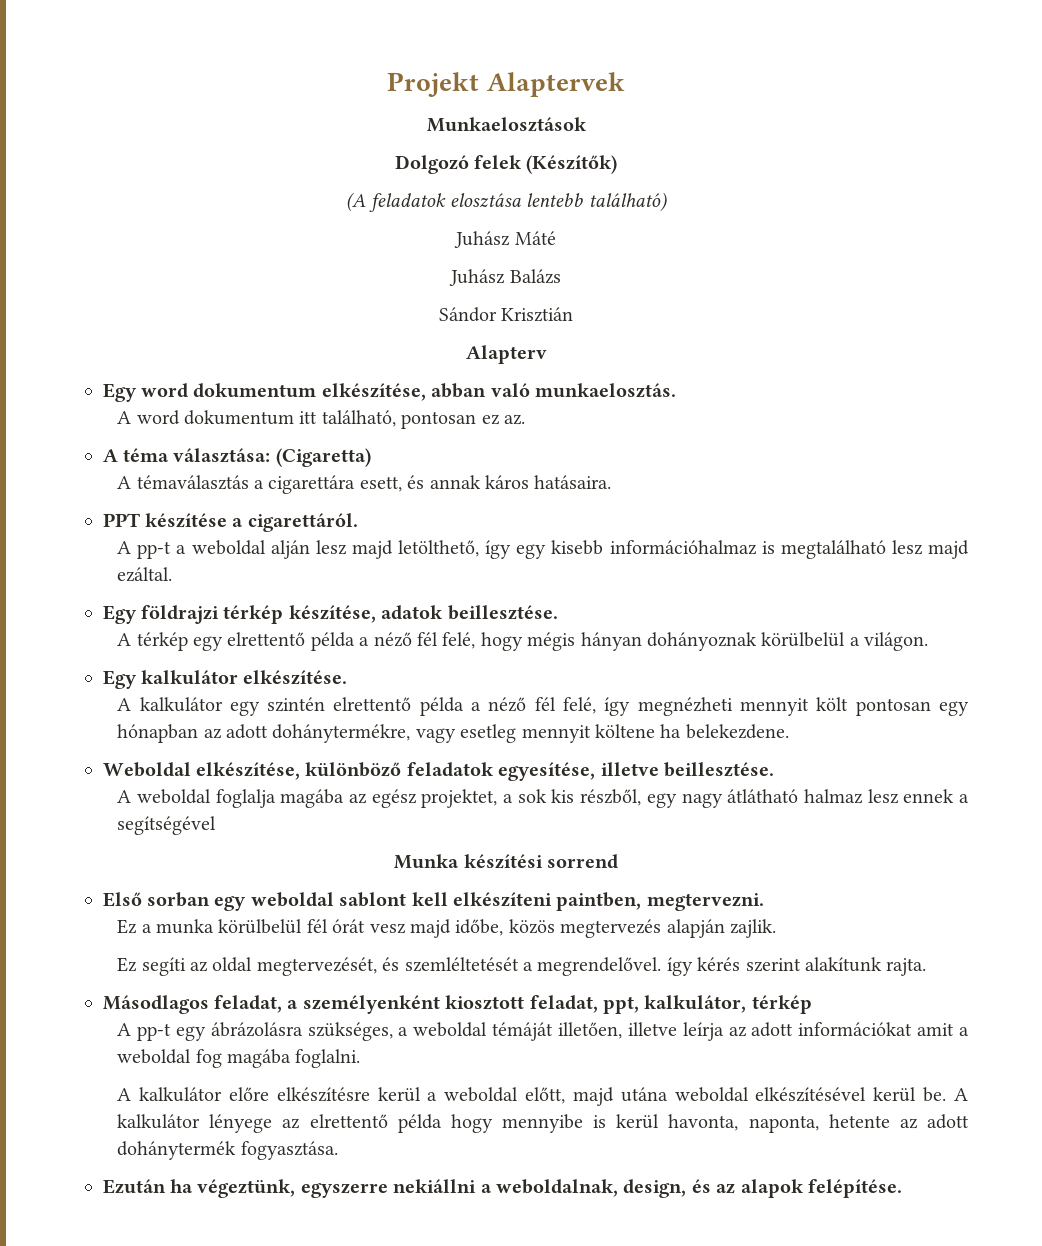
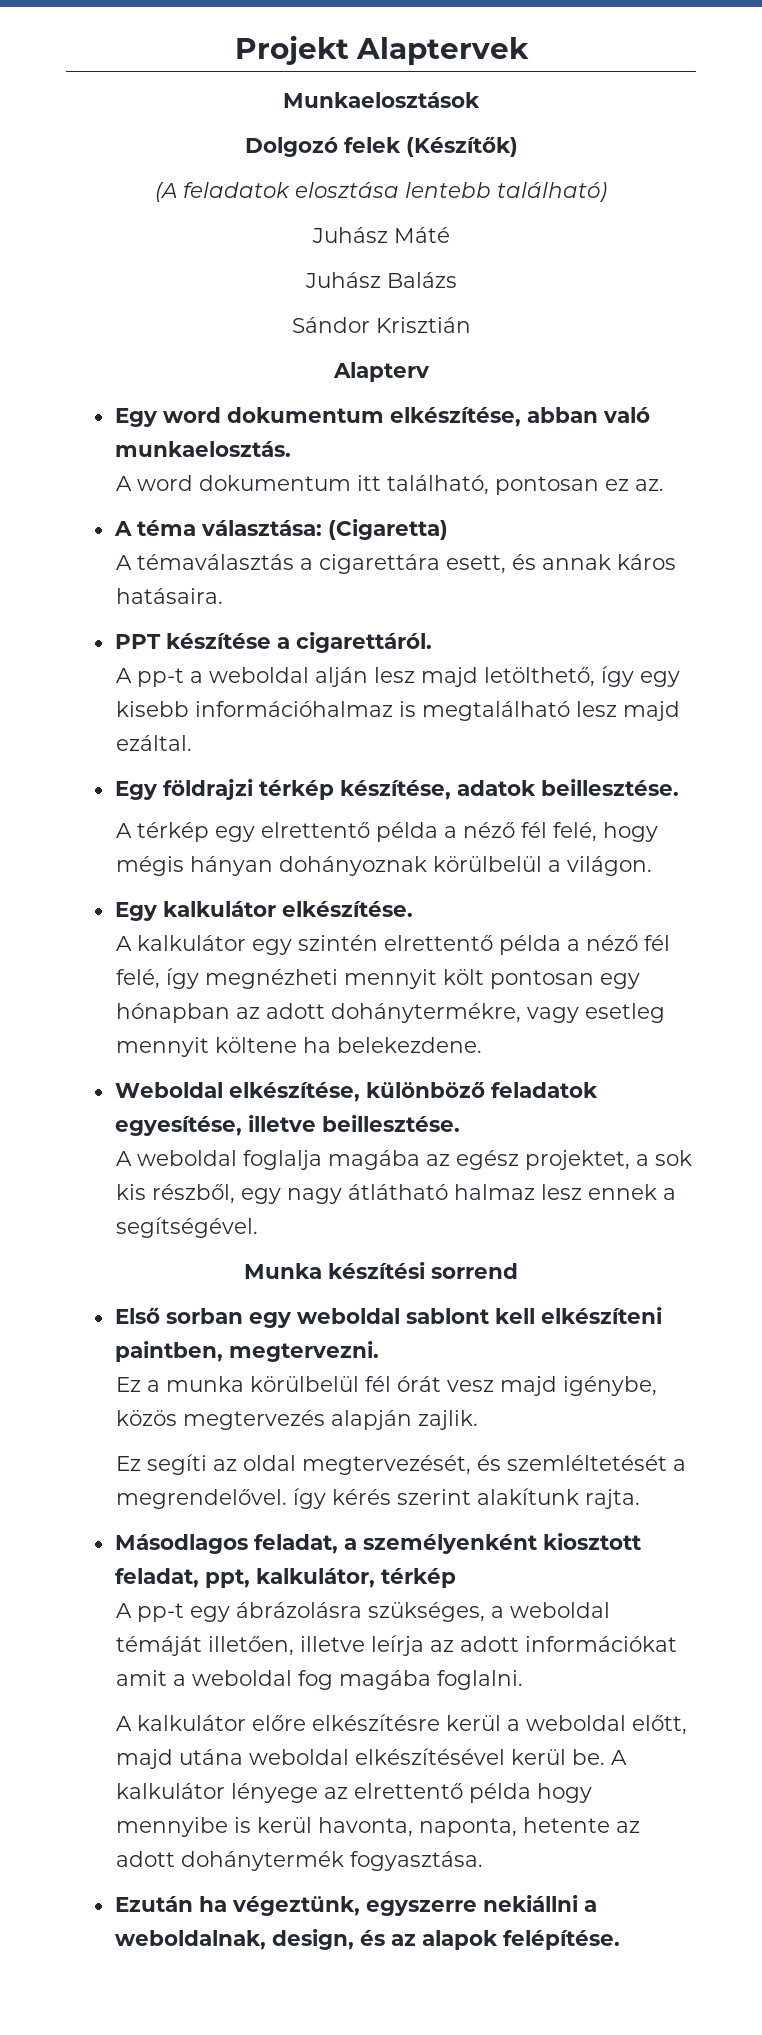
[117,816,217,835] segítségével -> [115,1217,258,1238] segítségével.
[455,919,504,936] időbe, -> [562,1376,657,1396] igénybe,

